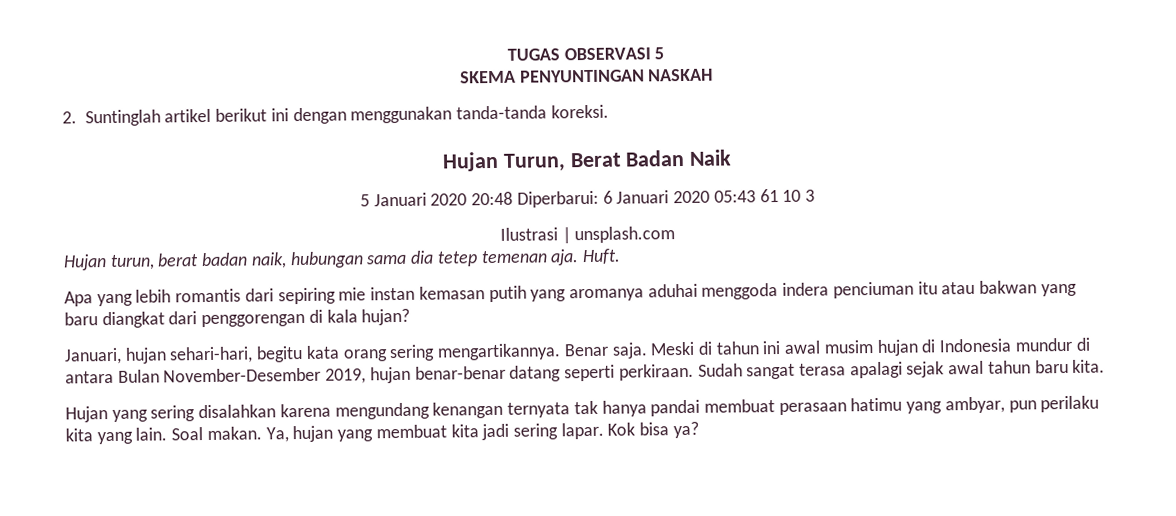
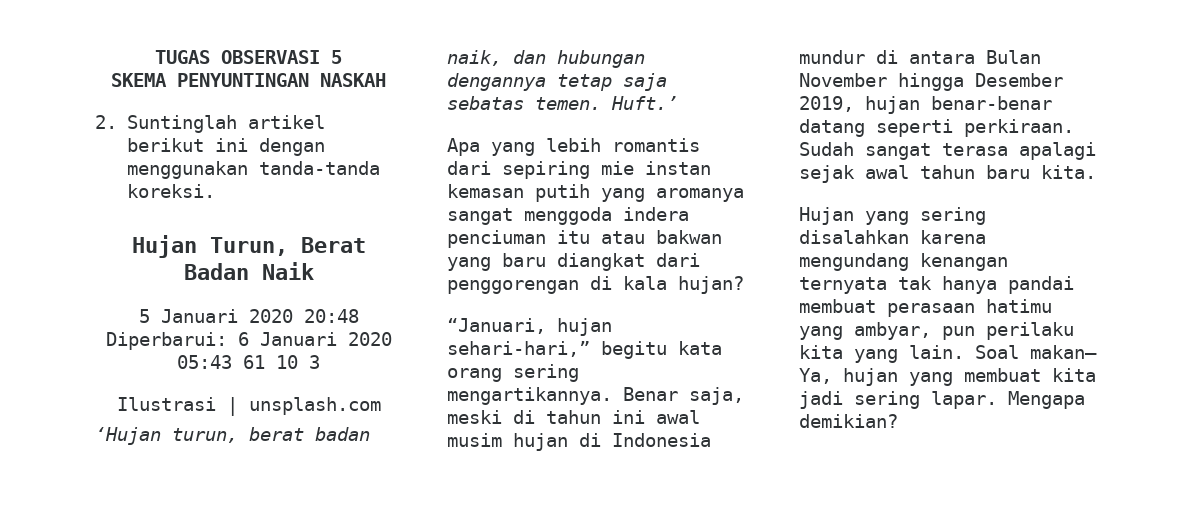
[63,254,107,271] Hujan -> [95,427,161,445] ‘Hujan
[289,248,621,269] hubungan sama dia tetep temenan aja. Huft. -> [513,50,645,68] [447,73,667,91] [447,96,678,110] dan hubungan dengannya tetap saja sebatas temen. Huft.’
[647,283,698,298] aduhai -> [447,208,513,225] sangat
[64,346,254,365] Januari, hujan sehari-hari, -> [447,318,612,336] [447,341,590,357] “Januari, hujan sehari-hari,”
[611,341,696,359] saja. Meski -> [689,387,744,405] [447,410,502,424] saja, meski
[163,367,322,383] November-Desember -> [799,73,1063,91] November hingga Desember
[206,426,262,441] makan. -> [1030,345,1097,359] makan—
[607,421,699,439] Kok bisa ya? -> [1008,391,1085,409] [799,414,898,428] Mengapa demikian?

